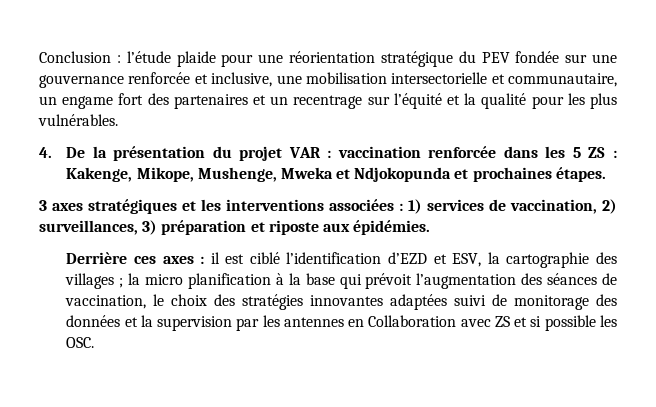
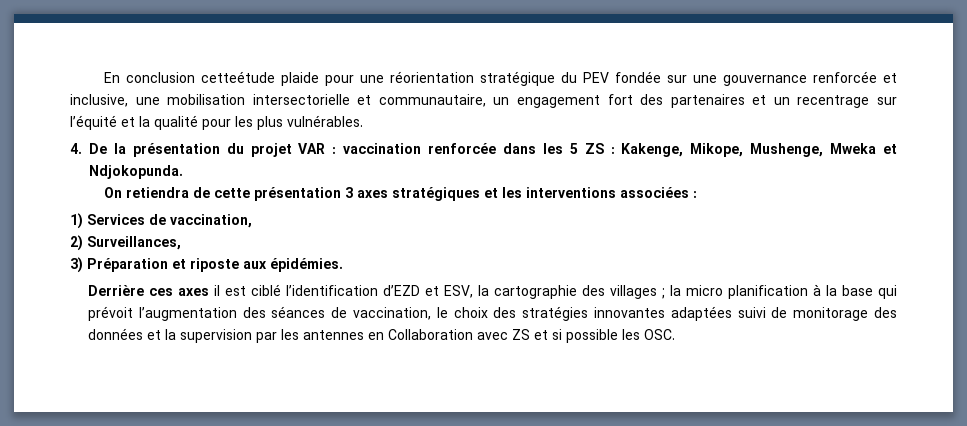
[39,51,171,63] Conclusion : l’étude -> [103,71,275,83] En conclusion cetteétude
[62,96,114,109] engame -> [517,95,600,108] engagement
[354,167,606,182] Ndjokopunda et prochaines étapes. // -> [89,165,183,179] [103,187,341,201] Ndjokopunda. // On retiendra de cette présentation
[408,199,617,214] [39,220,247,235] 1) services de vaccination, 2) surveillances, 3) préparation -> [70,213,252,229] [70,235,181,251] [70,257,168,273] // 1) Services de vaccination, // 2) Surveillances, // 3) Préparation
[200,256,205,264] : -> (210, 292) none

